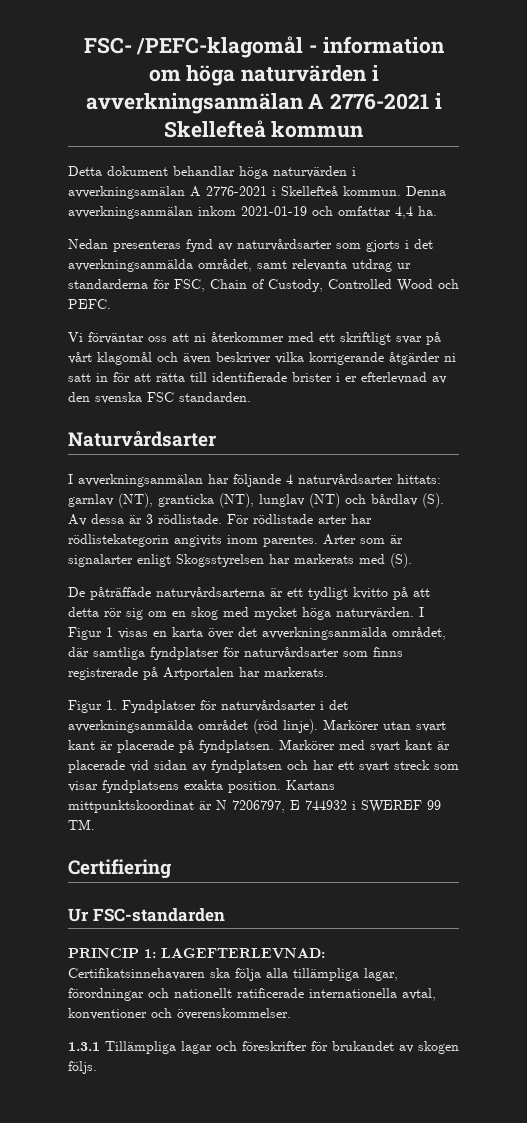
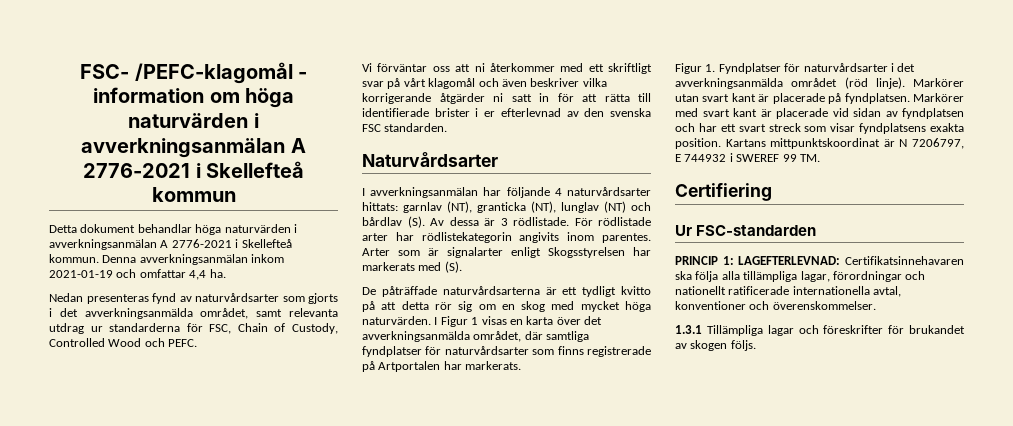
[68,186,185,199] avverkningsamälan -> [49,239,157,250] avverkningsanmälan

